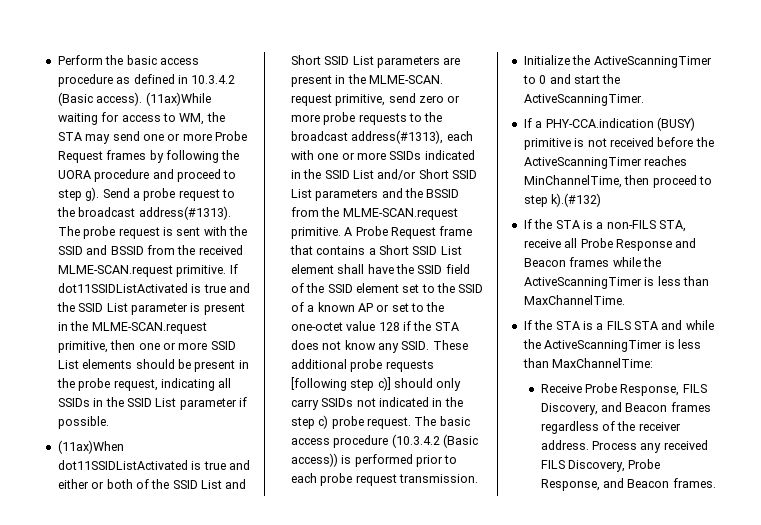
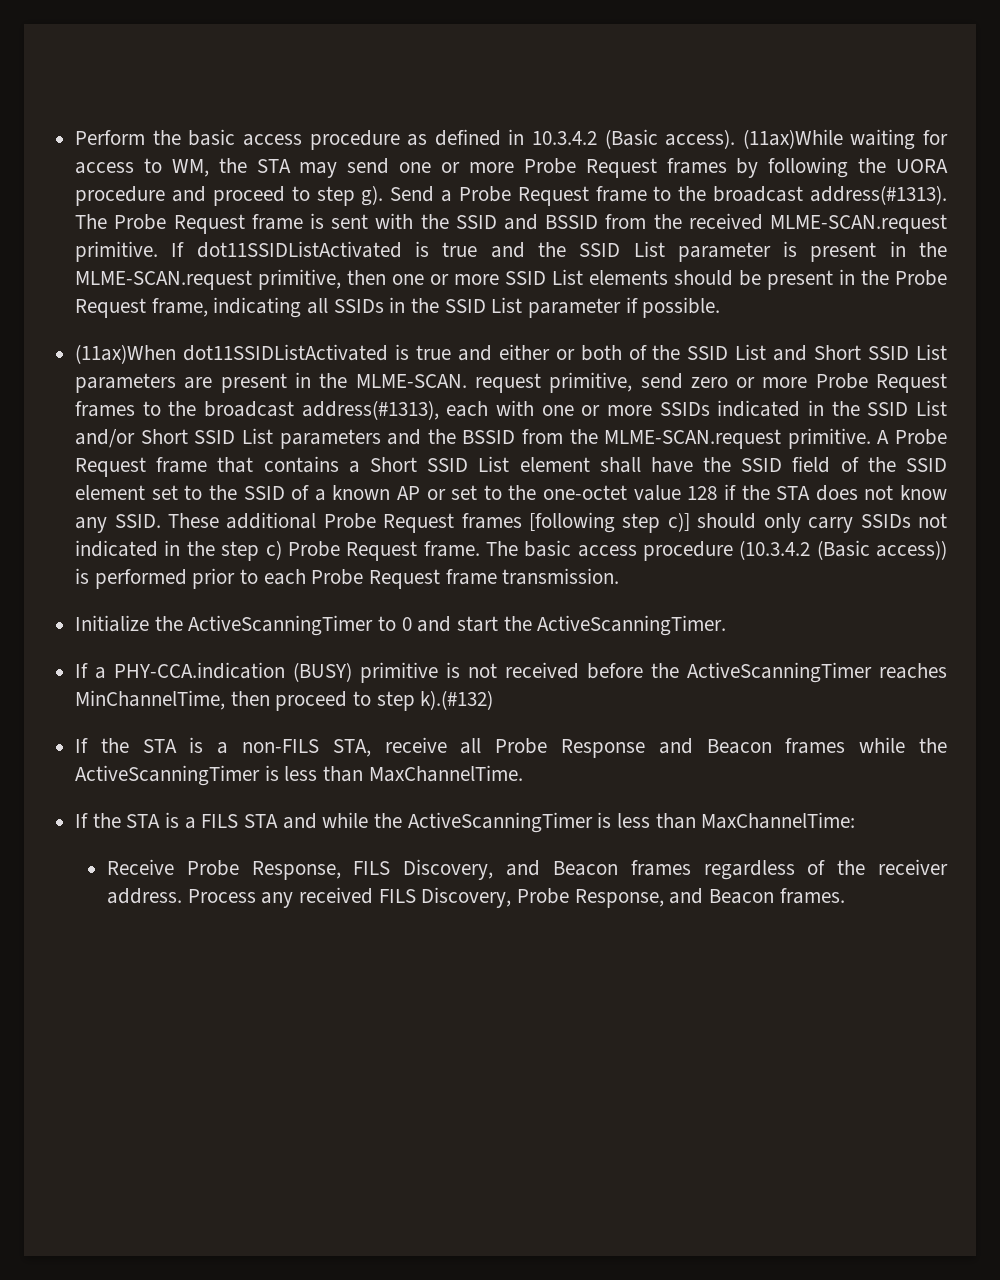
[143,188,220,201] probe request -> [458,186,647,206] Probe Request frame
[83,226,160,239] probe request -> [114,214,303,234] Probe Request frame
[78,378,158,391] probe request, -> [894,270,947,286] [75,298,208,318] Probe Request frame,
[323,112,407,125] probe requests -> [815,373,947,393] [75,401,136,417] Probe Request frames
[350,359,434,372] probe requests -> [323,513,522,533] Probe Request frames
[331,416,411,429] probe request. -> [287,541,480,561] Probe Request frame.
[320,473,397,486] probe request -> [311,569,497,589] Probe Request frame

